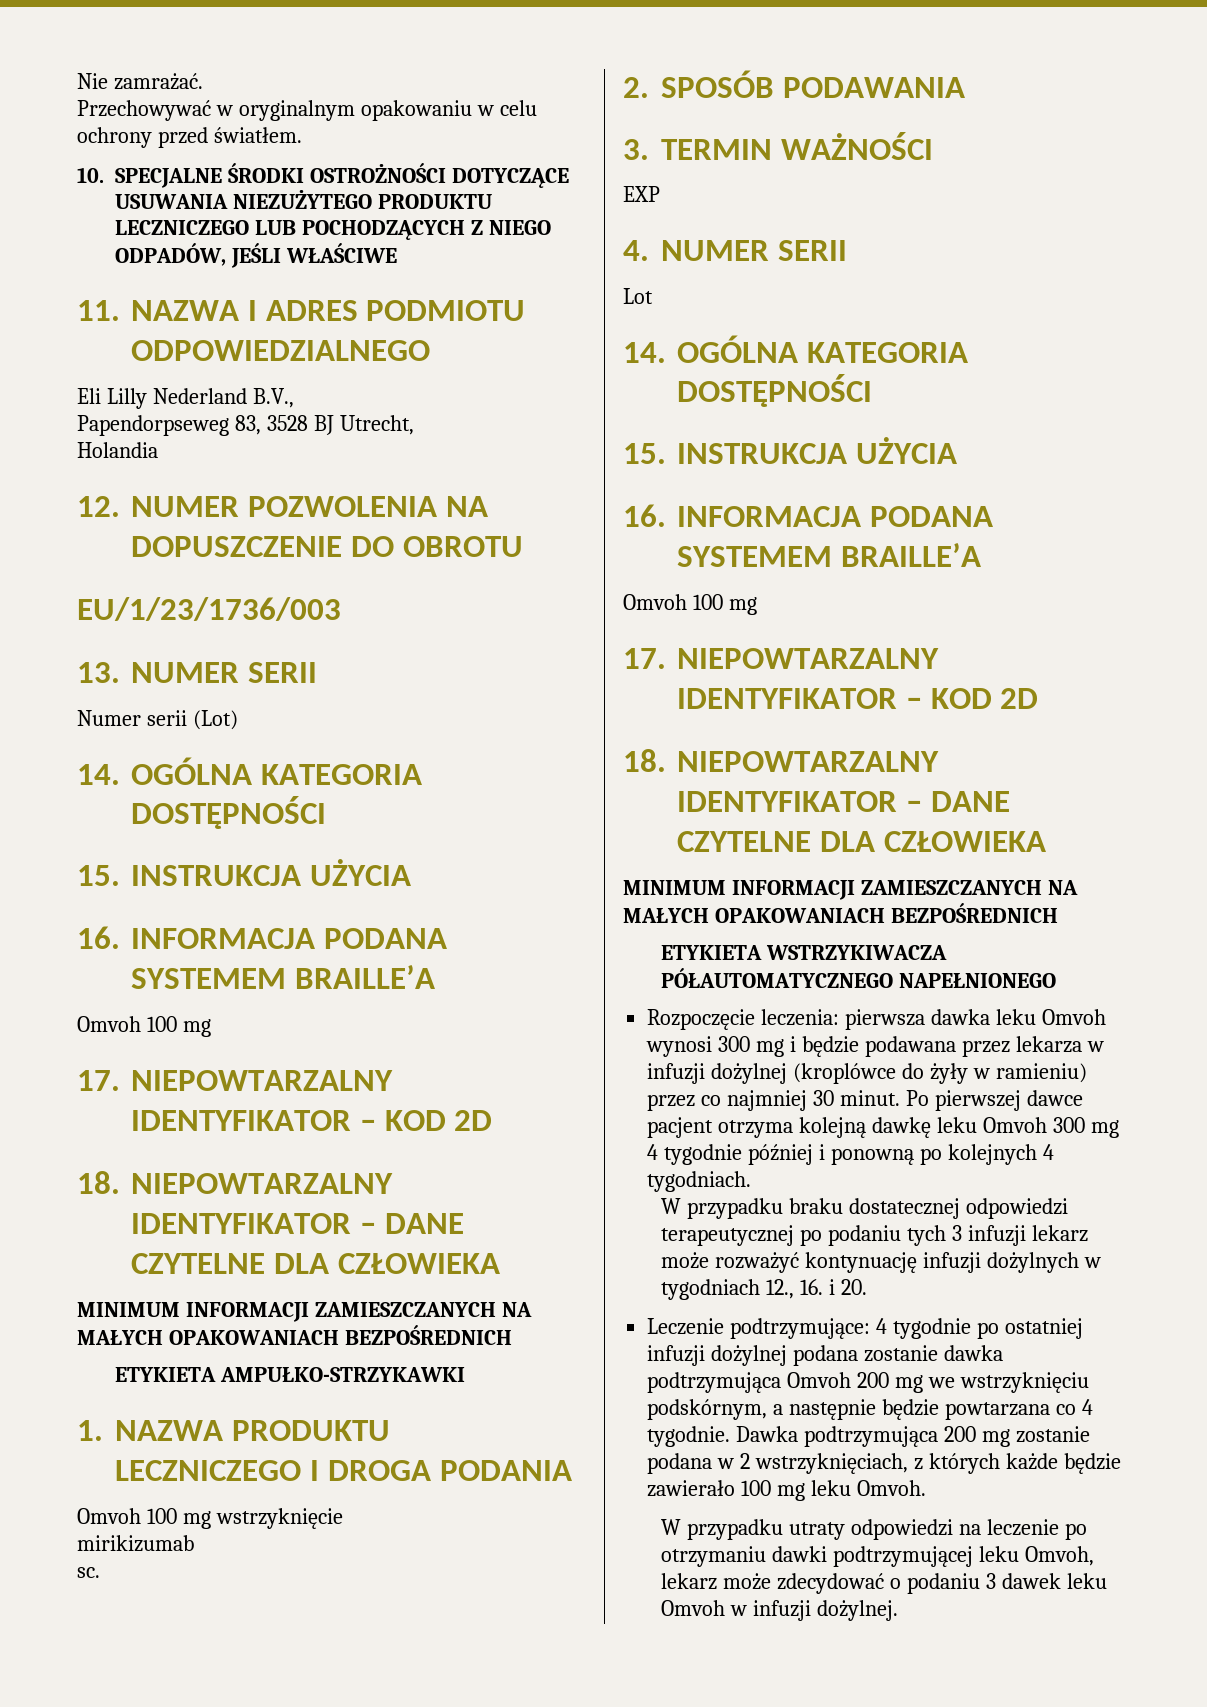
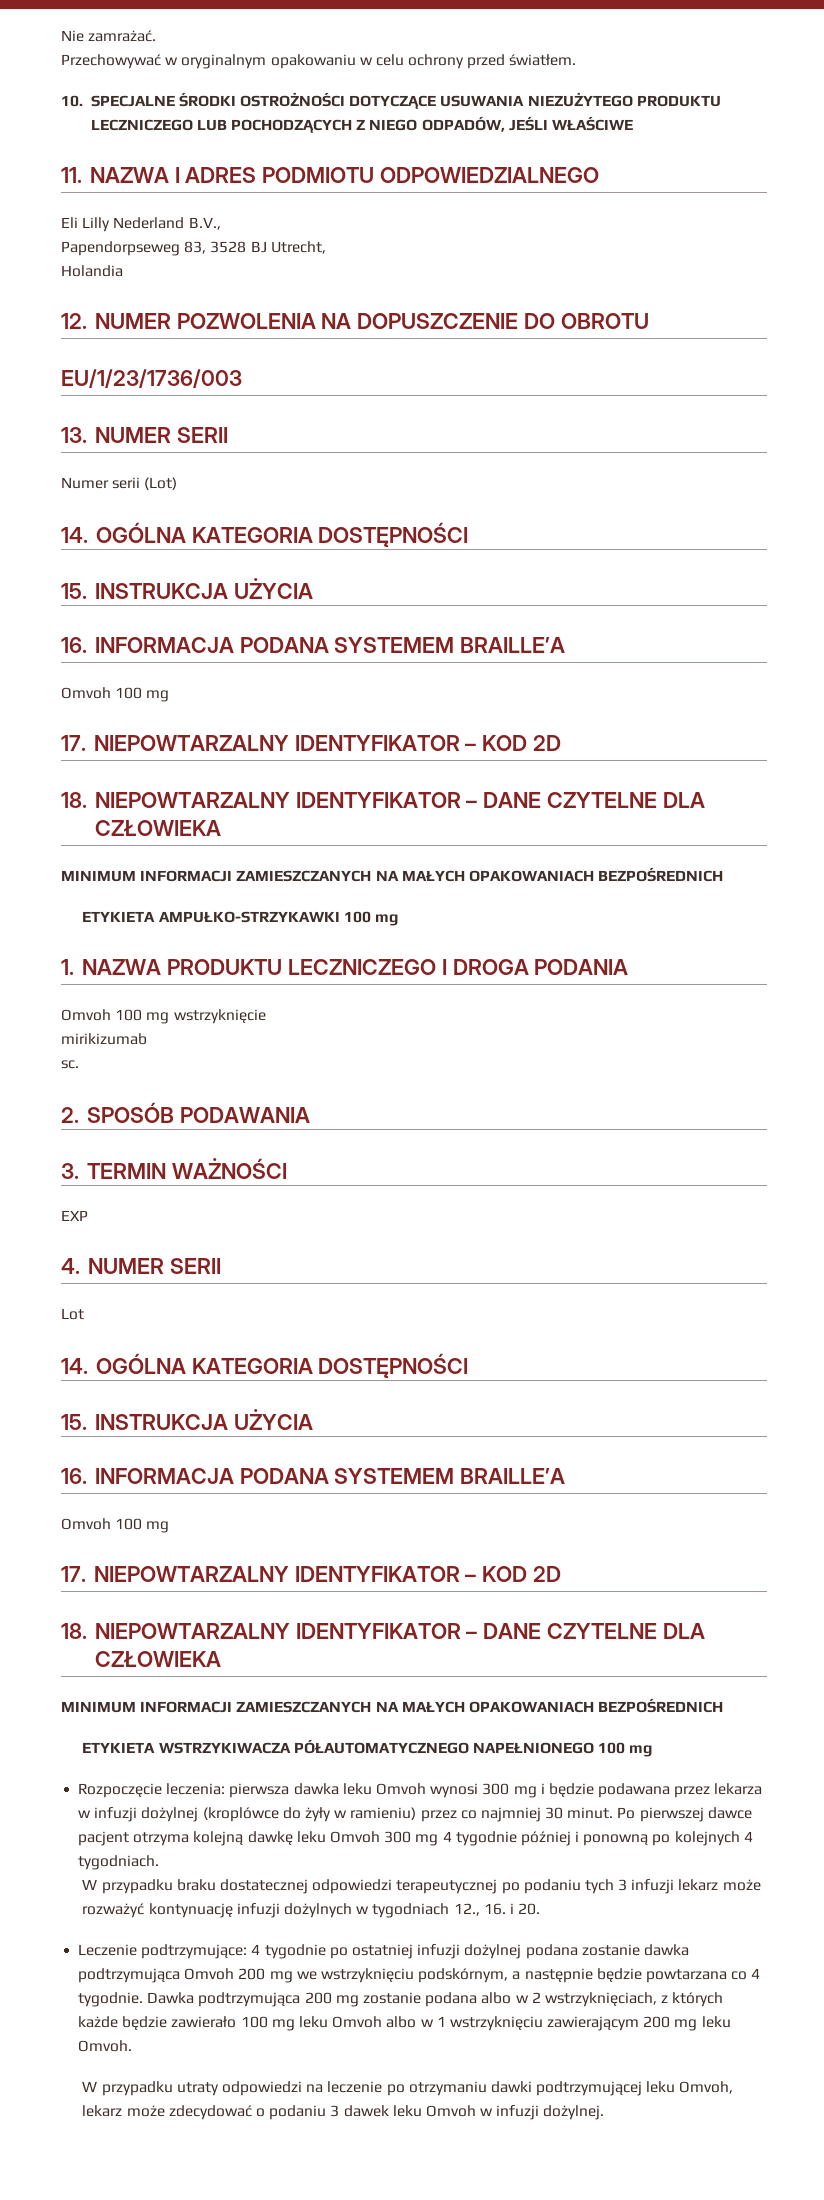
(466, 1374) none -> [343,911,399,926] 100 mg
(1057, 980) none -> [598,1742,653,1757] 100 mg
(713, 1463) none -> [481,1992,512,2004] albo
(852, 1488) none -> [332,2016,731,2031] Omvoh albo w 1 wstrzyknięciu zawierającym 200 mg leku

